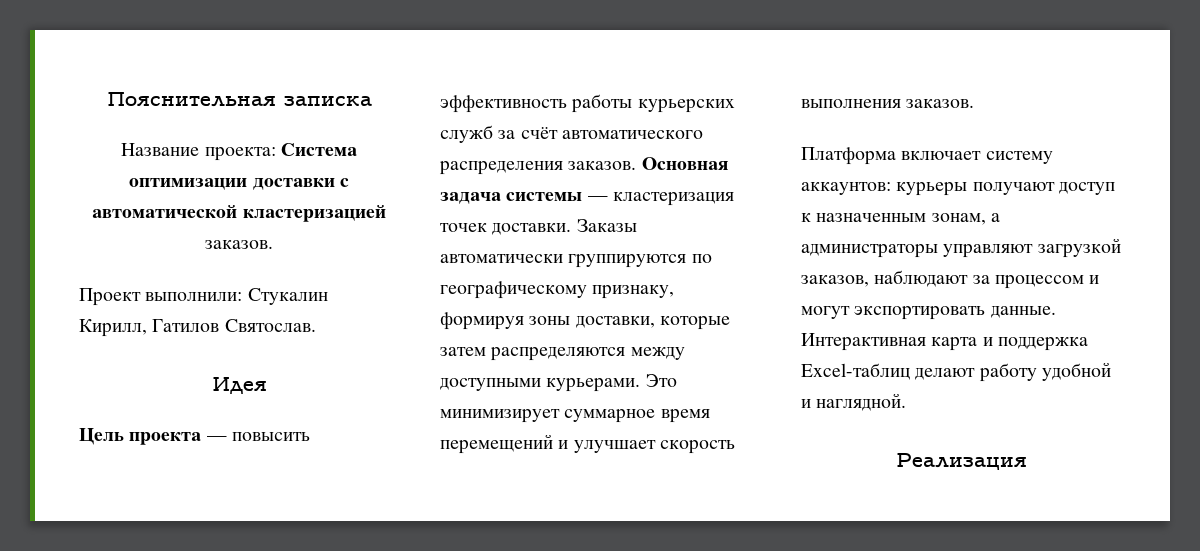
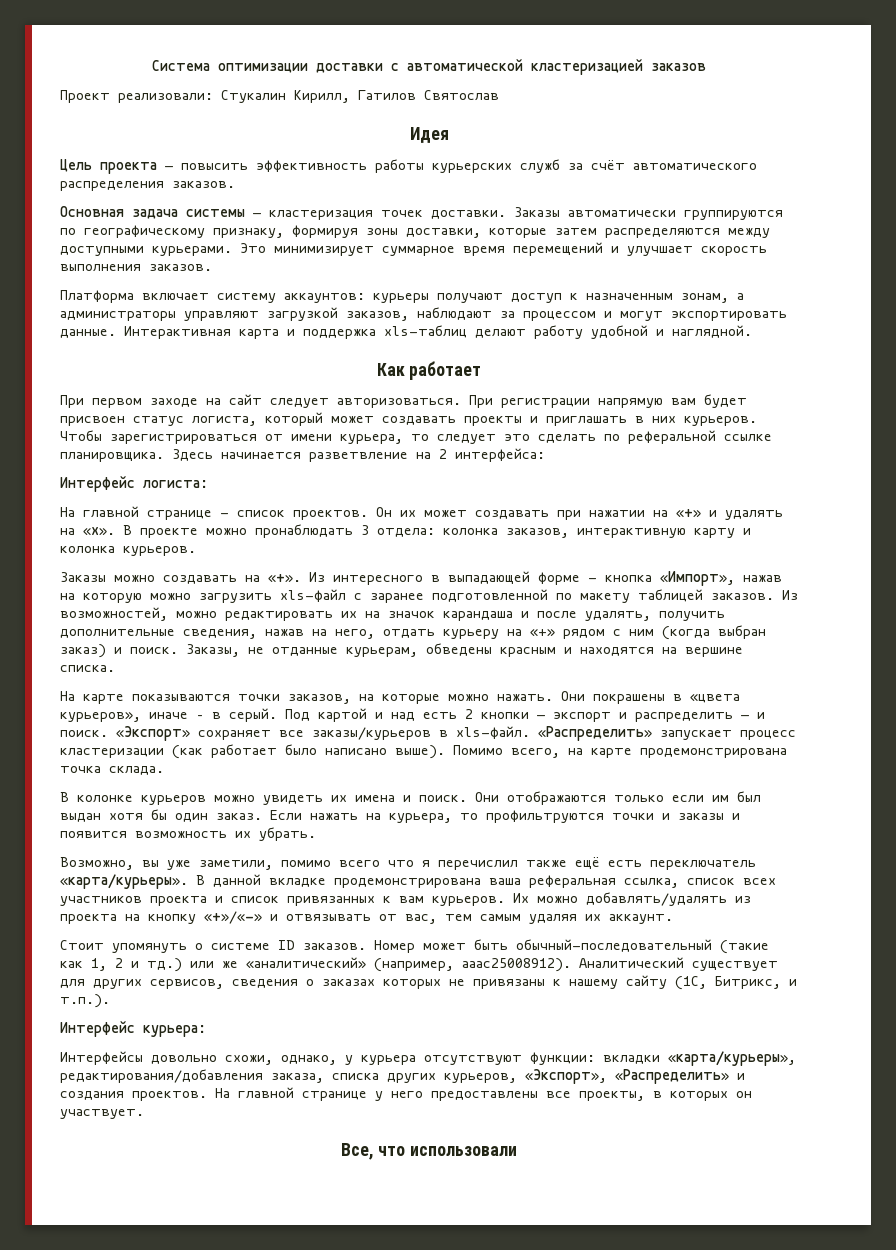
[106,92,372,107] [121,143,276,161] Пояснительная записка // Название проекта: -> (152, 65) none
[205,240,273,249] заказов. -> [651,63,706,71] заказов
[145,292,243,301] выполнили: -> [118,93,213,103] реализовали:
[224,319,316,332] Святослав. -> [424,90,499,101] Святослав
(637, 165) none -> (235, 184) //
[801,363,910,380] Excel-таблиц -> [384,325,467,338] xls-таблиц
[895,453,1027,470] Реализация -> [376,361,482,380] [60,394,747,408] [60,412,757,426] [60,430,772,444] [60,448,545,462] [60,476,208,492] [60,506,783,520] [60,524,751,538] [60,546,196,556] [60,571,782,586] [60,589,798,603] [60,607,725,621] [60,625,766,640] [60,643,743,658] [60,665,115,672] [60,691,740,704] [60,708,765,722] [60,726,796,741] [60,744,787,759] [60,766,164,775] [60,791,761,805] [60,809,740,823] [60,827,316,841] [60,857,756,870] [60,874,776,889] [60,892,751,906] [60,911,673,924] [60,939,769,954] [60,957,778,972] [60,975,797,990] [60,994,110,1008] [60,1021,206,1037] [60,1051,796,1066] [60,1069,745,1084] [60,1087,752,1101] [60,1109,144,1119] [341,1143,517,1160] Как работает // При первом заходе на сайт следует авторизоваться. При регистрации напрямую вам будет присвоен статус логиста, который может создавать проекты и приглашать в них курьеров. Чтобы зарегистрироваться от имени курьера, то следует это сделать по реферальной ссылке планировщика. Здесь начинается разветвление на 2 интерфейса: // Интерфейс логиста: // На главной странице - список проектов. Он их может создавать при нажатии на «+» и удалять на «x». В проекте можно пронаблюдать 3 отдела: колонка заказов, интерактивную карту и колонка курьеров. // Заказы можно создавать на «+». Из интересного в выпадающей форме - кнопка «Импорт», нажав на которую можно загрузить xls-файл с заранее подготовленной по макету таблицей заказов. Из возможностей, можно редактировать их на значок карандаша и после удалять, получить дополнительные сведения, нажав на него, отдать курьеру на «+» рядом с ним (когда выбран заказ) и поиск. Заказы, не отданные курьерам, обведены красным и находятся на вершине списка. // На карте показываются точки заказов, на которые можно нажать. Они покрашены в «цвета курьеров», иначе – в серый. Под картой и над есть 2 кнопки — экспорт и распределить — и поиск. «Экспорт» сохраняет все заказы/курьеров в xls-файл. «Распределить» запускает процесс кластеризации (как работает было написано выше). Помимо всего, на карте продемонстрирована точка склада. // В колонке курьеров можно увидеть их имена и поиск. Они отображаются только если им был выдан хотя бы один заказ. Если нажать на курьера, то профильтруются точки и заказы и появится возможность их убрать. // Возможно, вы уже заметили, помимо всего что я перечислил также ещё есть переключатель «карта/курьеры». В данной вкладке продемонстрирована ваша реферальная ссылка, список всех участников проекта и список привязанных к вам курьеров. Их можно добавлять/удалять из проекта на кнопку «+»/«-» и отвязывать от вас, тем самым удаляя их аккаунт. // Стоит упомянуть о системе ID заказов. Номер может быть обычный-последовательный (такие как 1, 2 и тд.) или же «аналитический» (например, aaac25008912). Аналитический существует для других сервисов, сведения о заказах которых не привязаны к нашему сайту (1С, Битрикс, и т.п.). // Интерфейс курьера: // Интерфейсы довольно схожи, однако, у курьера отсутствуют функции: вкладки «карта/курьеры», редактирования/добавления заказа, списка других курьеров, «Экспорт», «Распределить» и создания проектов. На главной странице у него предоставлены все проекты, в которых он участвует. // Все, что использовали

